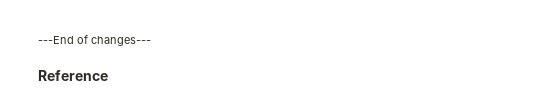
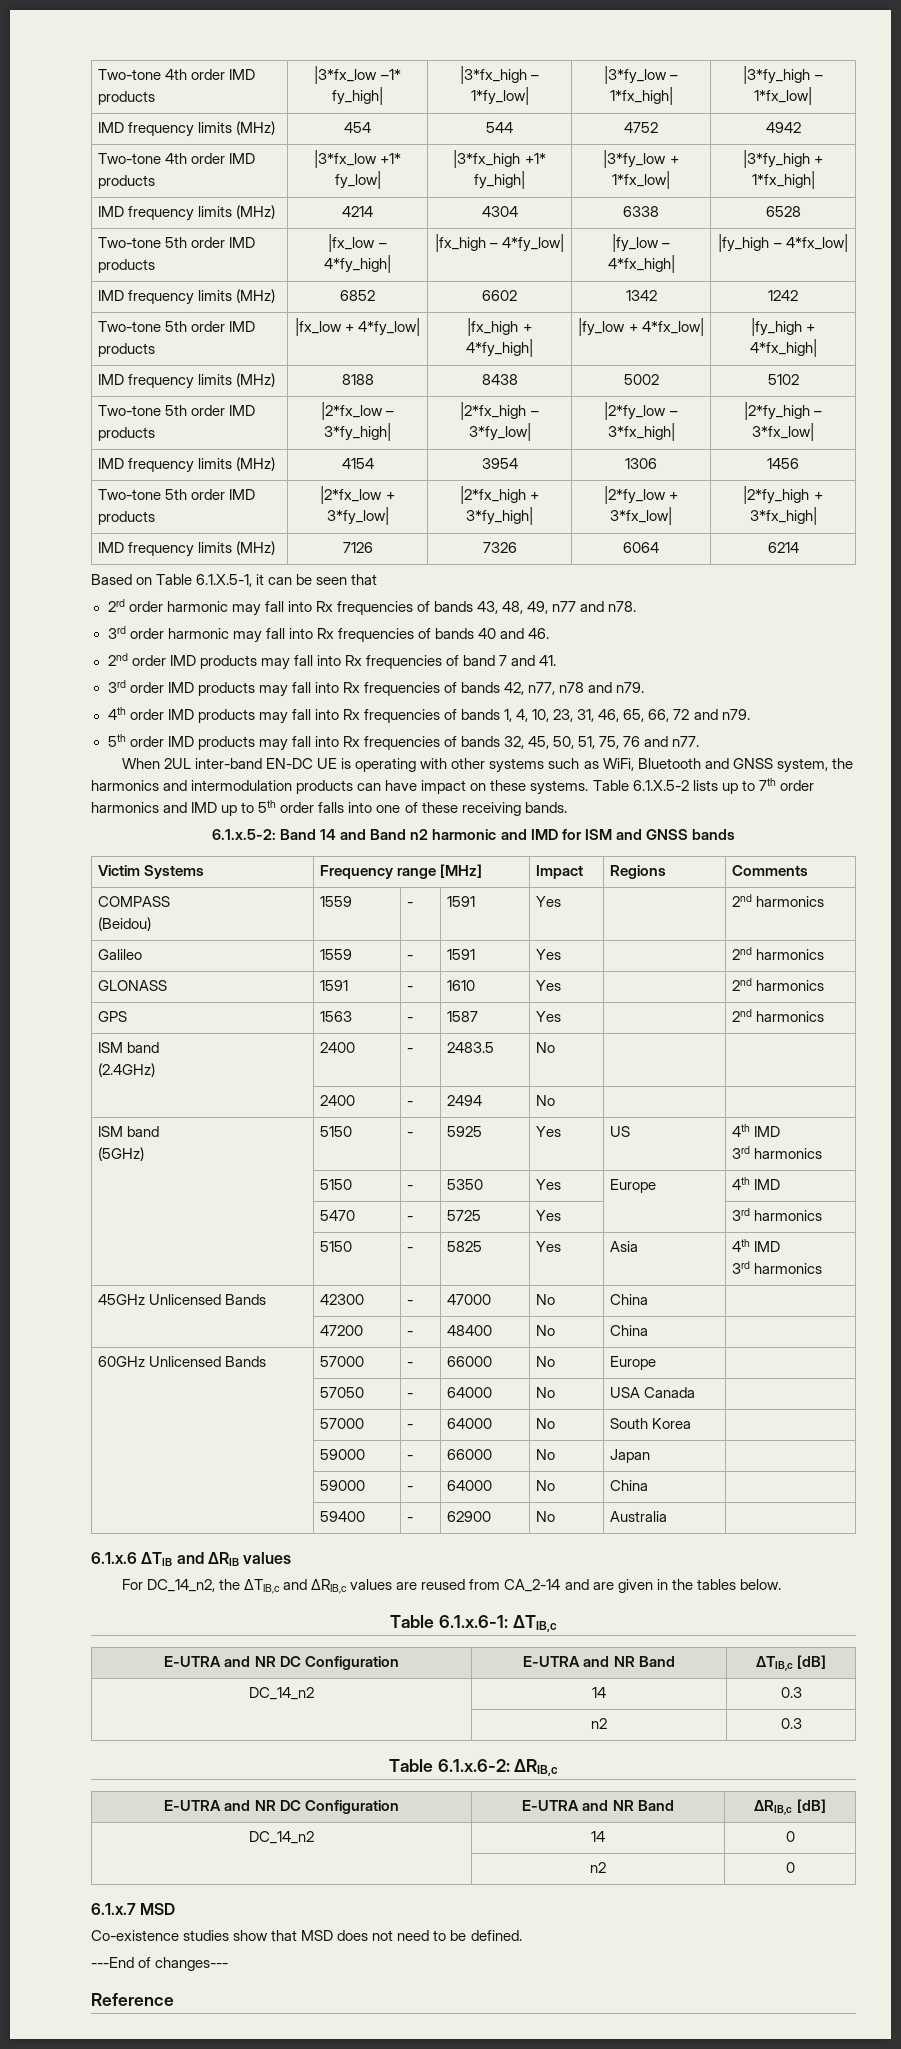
(38, 40) none -> [97,69,255,80] [97,91,155,105] [314,66,401,84] [332,87,383,105] [459,66,540,84] [470,87,529,105] [603,66,679,84] [609,87,673,105] [743,66,823,84] [754,87,812,105] [97,121,275,137] [344,122,371,133] [486,122,513,133] [624,122,658,133] [765,122,801,133] [97,153,255,164] [97,175,155,189] [313,150,402,168] [334,171,381,189] [453,150,546,168] [474,171,525,189] [603,150,679,168] [612,171,670,189] [742,150,824,168] [751,171,815,189] [97,205,275,221] [342,206,373,217] [481,206,518,217] [623,206,659,217] [765,206,801,217] [97,237,255,248] [97,259,155,273] [328,234,387,252] [324,255,391,273] [434,234,565,252] [611,234,671,252] [607,255,675,273] [718,234,848,252] [97,289,275,305] [340,290,375,301] [482,290,517,301] [625,290,657,301] [768,290,798,301] [97,321,255,332] [97,343,155,357] [294,318,421,336] [467,318,532,336] [466,339,533,357] [578,318,704,336] [750,318,816,336] [749,339,817,357] [97,373,275,389] [341,374,374,385] [481,374,518,385] [623,374,659,385] [767,374,799,385] [97,405,255,416] [97,427,155,441] [320,402,395,420] [324,423,391,441] [460,402,539,420] [468,423,531,441] [604,402,678,420] [607,423,675,441] [743,402,823,420] [752,423,814,441] [97,457,275,473] [341,458,374,469] [481,458,518,469] [625,458,657,469] [767,458,799,469] [97,489,255,500] [97,511,155,525] [320,486,395,504] [326,507,389,525] [459,486,540,504] [466,507,533,525] [603,486,679,504] [610,507,672,525] [743,486,823,504] [749,507,817,525] [97,541,275,557] [342,542,373,553] [482,542,517,553] [623,542,659,553] [767,542,799,553] [91,574,378,587] [107,599,637,616] [107,626,550,643] [107,653,557,670] [107,680,645,697] [107,707,750,724] [107,734,700,751] [121,758,853,773] [91,778,814,795] [91,800,567,816] [212,829,735,840] [97,865,204,879] [319,864,482,879] [535,865,583,879] [609,865,666,879] [731,865,808,876] [97,896,170,907] [97,917,151,931] [319,896,352,907] [406,902,413,907] [446,896,475,907] [535,896,561,907] [731,894,824,907] [97,949,142,960] [319,949,352,960] [406,955,413,960] [446,949,475,960] [535,949,561,960] [731,947,824,960] [97,980,167,991] [319,980,348,991] [406,986,413,991] [446,980,475,991] [535,980,561,991] [731,978,824,991] [97,1011,127,1022] [319,1011,352,1022] [406,1017,413,1022] [446,1011,478,1022] [535,1011,561,1022] [731,1009,824,1022] [97,1042,159,1053] [97,1063,155,1077] [319,1042,355,1053] [406,1048,413,1053] [446,1042,494,1053] [535,1042,555,1053] [319,1095,355,1106] [406,1101,413,1106] [446,1095,482,1106] [535,1095,555,1106] [97,1126,159,1137] [97,1147,144,1161] [319,1126,352,1137] [406,1132,413,1137] [446,1126,482,1137] [535,1126,561,1137] [609,1126,630,1137] [731,1124,780,1137] [731,1146,822,1159] [319,1179,352,1190] [406,1185,413,1190] [446,1179,483,1190] [535,1179,561,1190] [609,1179,656,1193] [731,1177,780,1190] [319,1210,355,1221] [406,1216,413,1221] [446,1210,481,1221] [535,1210,561,1221] [731,1208,822,1221] [319,1241,352,1252] [406,1247,413,1252] [446,1241,482,1252] [535,1241,561,1252] [609,1241,638,1252] [731,1239,780,1252] [731,1261,822,1274] [97,1294,266,1305] [319,1294,364,1305] [406,1300,413,1305] [446,1294,491,1305] [535,1294,555,1305] [609,1294,648,1305] [319,1325,363,1336] [406,1331,413,1336] [446,1325,492,1336] [535,1325,555,1336] [609,1325,648,1336] [97,1356,266,1367] [319,1356,364,1367] [406,1362,413,1367] [446,1356,492,1367] [535,1356,555,1367] [609,1356,656,1370] [319,1387,364,1398] [406,1393,413,1398] [446,1387,492,1398] [535,1387,555,1398] [609,1387,695,1398] [319,1418,364,1429] [406,1424,413,1429] [446,1418,492,1429] [535,1418,555,1429] [609,1418,691,1429] [319,1449,365,1460] [406,1455,413,1460] [446,1449,492,1460] [535,1449,555,1460] [609,1449,650,1463] [319,1480,365,1491] [406,1486,413,1491] [446,1480,492,1491] [535,1480,555,1491] [609,1480,648,1491] [319,1511,365,1522] [406,1517,413,1522] [446,1511,491,1522] [535,1511,555,1522] [609,1511,667,1522] [91,1552,292,1566] [121,1579,781,1594] [390,1615,557,1632] [164,1656,399,1670] [523,1656,675,1667] [755,1655,827,1671] [249,1687,314,1700] [592,1687,606,1698] [780,1687,802,1698] [591,1718,607,1729] [780,1718,802,1729] [388,1759,559,1776] [164,1800,399,1814] [522,1800,674,1811] [754,1799,826,1815] [249,1831,314,1844] [591,1831,605,1842] [785,1831,795,1842] [590,1862,606,1873] [785,1862,795,1873] [91,1903,176,1915] [91,1930,522,1941] Two-tone 4th order IMD products | |3*fx_low –1* fy_high| | |3*fx_high – 1*fy_low| | |3*fy_low – 1*fx_high| | |3*fy_high – 1*fx_low| // IMD frequency limits (MHz) | 454 | 544 | 4752 | 4942 // Two-tone 4th order IMD products | |3*fx_low +1* fy_low| | |3*fx_high +1* fy_high| | |3*fy_low + 1*fx_low| | |3*fy_high + 1*fx_high| // IMD frequency limits (MHz) | 4214 | 4304 | 6338 | 6528 // Two-tone 5th order IMD products | |fx_low – 4*fy_high| | |fx_high – 4*fy_low| | |fy_low – 4*fx_high| | |fy_high – 4*fx_low| // IMD frequency limits (MHz) | 6852 | 6602 | 1342 | 1242 // Two-tone 5th order IMD products | |fx_low + 4*fy_low| | |fx_high + 4*fy_high| | |fy_low + 4*fx_low| | |fy_high + 4*fx_high| // IMD frequency limits (MHz) | 8188 | 8438 | 5002 | 5102 // Two-tone 5th order IMD products | |2*fx_low – 3*fy_high| | |2*fx_high – 3*fy_low| | |2*fy_low – 3*fx_high| | |2*fy_high – 3*fx_low| // IMD frequency limits (MHz) | 4154 | 3954 | 1306 | 1456 // Two-tone 5th order IMD products | |2*fx_low + 3*fy_low| | |2*fx_high + 3*fy_high| | |2*fy_low + 3*fx_low| | |2*fy_high + 3*fx_high| // IMD frequency limits (MHz) | 7126 | 7326 | 6064 | 6214 // Based on Table 6.1.X.5-1, it can be seen that // 2rd order harmonic may fall into Rx frequencies of bands 43, 48, 49, n77 and n78. // 3rd order harmonic may fall into Rx frequencies of bands 40 and 46. // 2nd order IMD products may fall into Rx frequencies of band 7 and 41. // 3rd order IMD products may fall into Rx frequencies of bands 42, n77, n78 and n79. // 4th order IMD products may fall into Rx frequencies of bands 1, 4, 10, 23, 31, 46, 65, 66, 72 and n79. // 5th order IMD products may fall into Rx frequencies of bands 32, 45, 50, 51, 75, 76 and n77. // When 2UL inter-band EN-DC UE is operating with other systems such as WiFi, Bluetooth and GNSS system, the harmonics and intermodulation products can have impact on these systems. Table 6.1.X.5-2 lists up to 7th order harmonics and IMD up to 5th order falls into one of these receiving bands. // 6.1.x.5-2: Band 14 and Band n2 harmonic and IMD for ISM and GNSS bands // Victim Systems | Frequency range [MHz] | Impact | Regions | Comments // COMPASS // (Beidou) | 1559 | - | 1591 | Yes | | 2nd harmonics // Galileo | 1559 | - | 1591 | Yes | | 2nd harmonics // GLONASS | 1591 | - | 1610 | Yes | | 2nd harmonics // GPS | 1563 | - | 1587 | Yes | | 2nd harmonics // ISM band // (2.4GHz) | 2400 | - | 2483.5 | No | | // | 2400 | - | 2494 | No | | // ISM band // (5GHz) | 5150 | - | 5925 | Yes | US | 4th IMD // 3rd harmonics // | 5150 | - | 5350 | Yes | Europe | 4th IMD // | 5470 | - | 5725 | Yes | | 3rd harmonics // | 5150 | - | 5825 | Yes | Asia | 4th IMD // 3rd harmonics // 45GHz Unlicensed Bands | 42300 | - | 47000 | No | China | // | 47200 | - | 48400 | No | China | // 60GHz Unlicensed Bands | 57000 | - | 66000 | No | Europe | // | 57050 | - | 64000 | No | USA Canada | // | 57000 | - | 64000 | No | South Korea | // | 59000 | - | 66000 | No | Japan | // | 59000 | - | 64000 | No | China | // | 59400 | - | 62900 | No | Australia | // 6.1.x.6 ∆TIB and ∆RIB values // For DC_14_n2, the ΔTIB,c and ΔRIB,c values are reused from CA_2-14 and are given in the tables below. // Table 6.1.x.6-1: ΔTIB,c // E-UTRA and NR DC Configuration | E-UTRA and NR Band | ΔTIB,c [dB] // DC_14_n2 | 14 | 0.3 // | n2 | 0.3 // Table 6.1.x.6-2: ΔRIB,c // E-UTRA and NR DC Configuration | E-UTRA and NR Band | ΔRIB,c [dB] // DC_14_n2 | 14 | 0 // | n2 | 0 // 6.1.x.7 MSD // Co-existence studies show that MSD does not need to be defined. //

